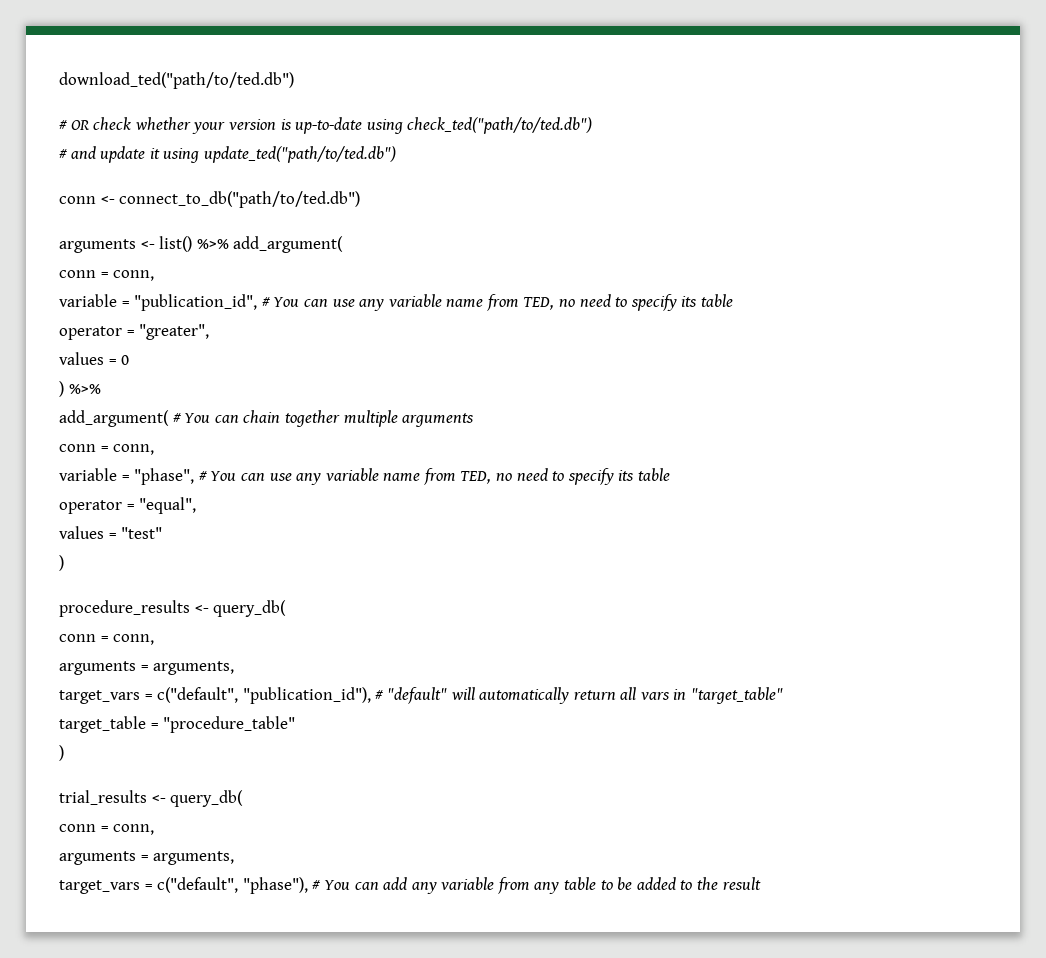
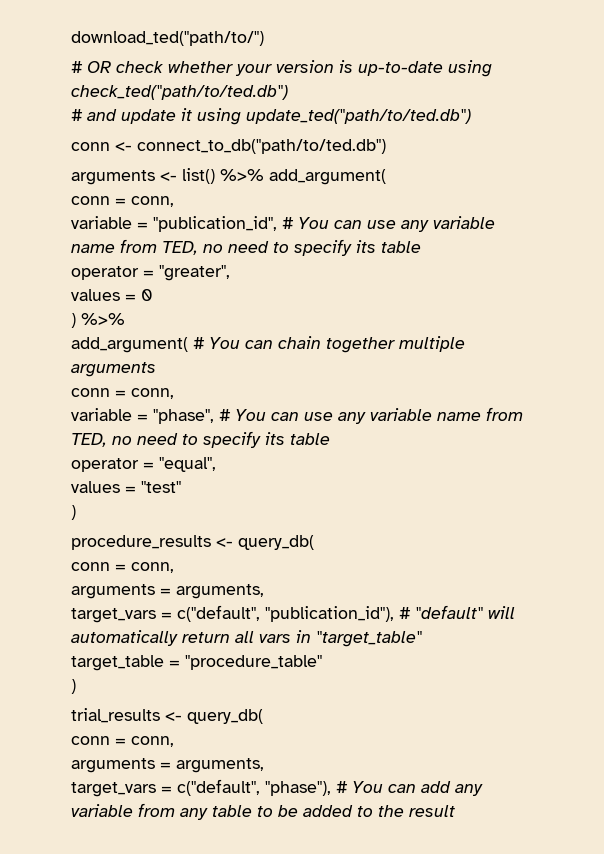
[59,72,294,89] download_ted("path/to/ted.db") -> [71,31,264,46] download_ted("path/to/")

